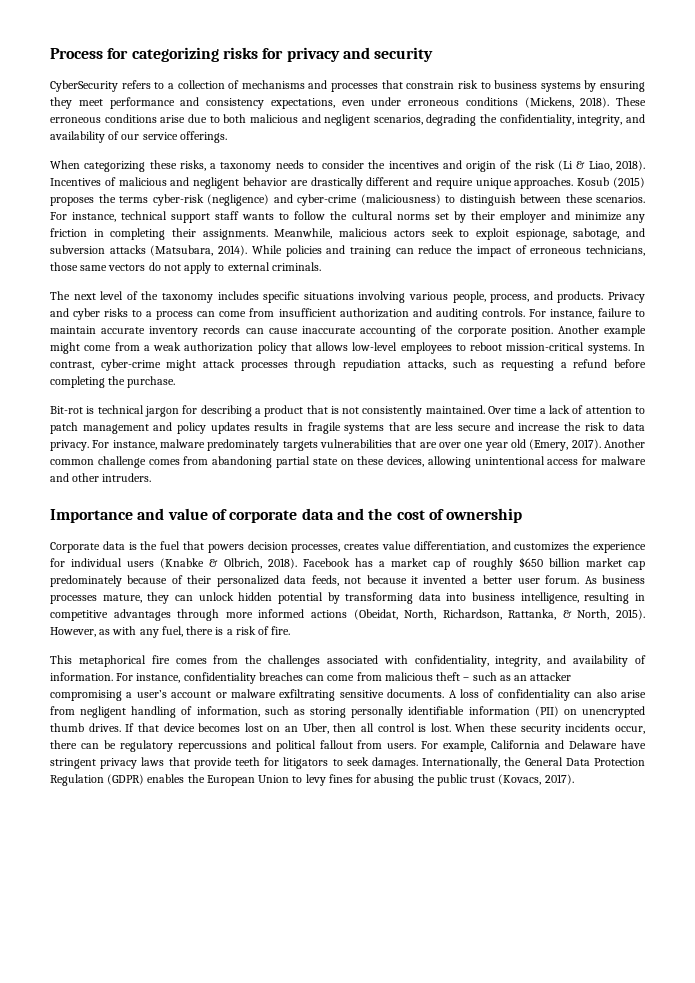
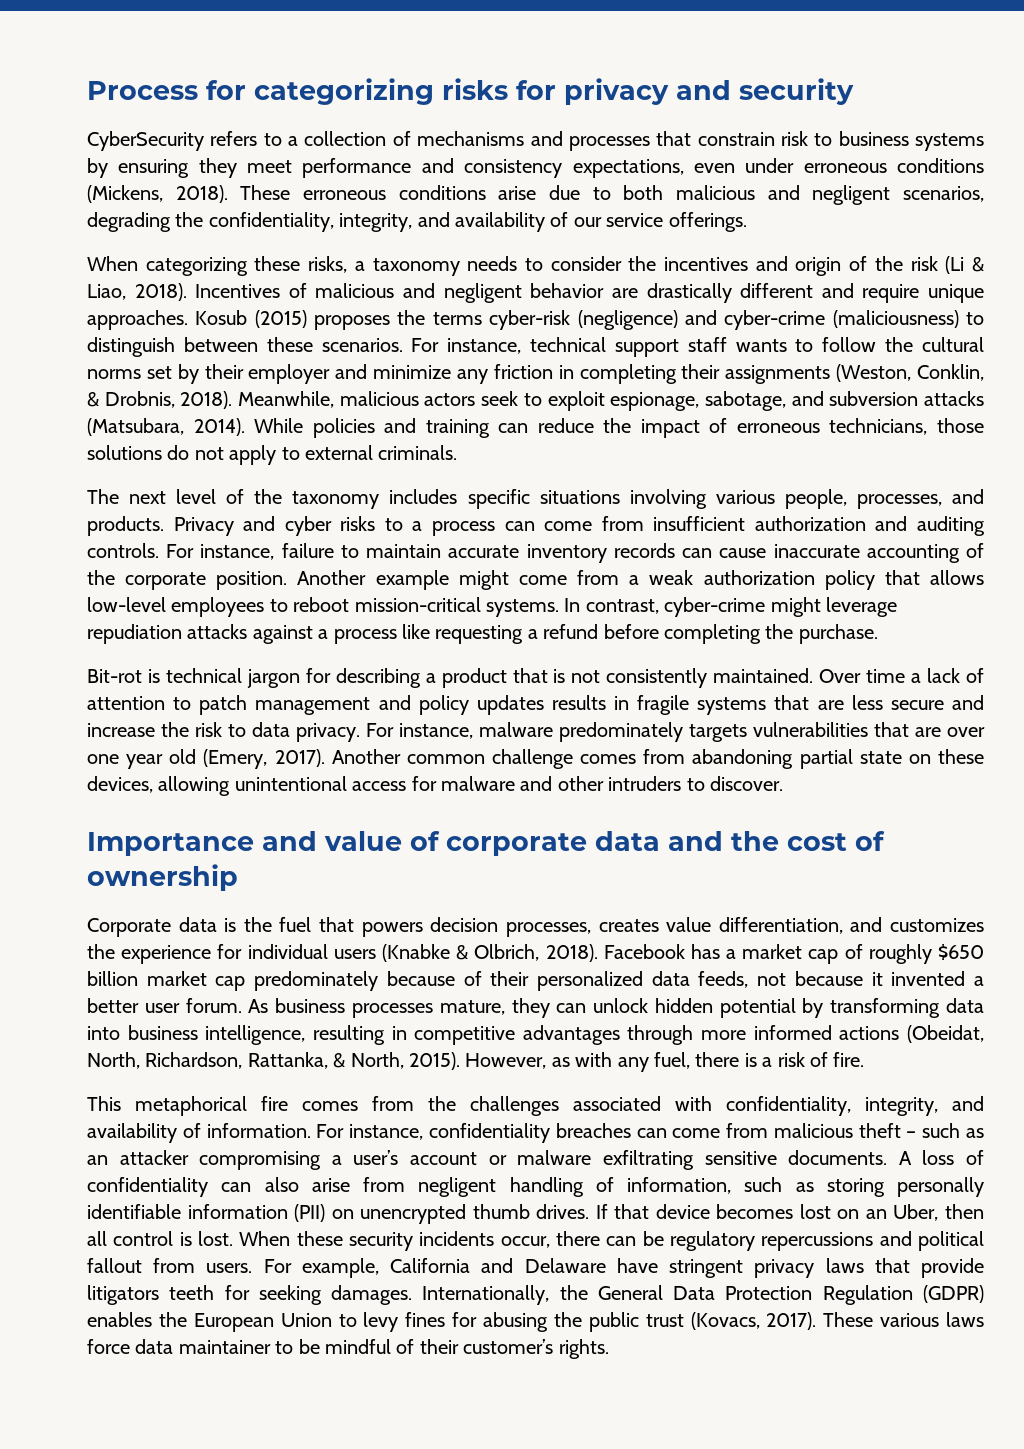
[202,229,268,240] assignments. -> [725,364,984,384] [87,391,233,409] assignments (Weston, Conklin, & Drobnis, 2018).
[80,264,146,271] same vectors -> [87,445,162,460] solutions
[490,294,530,303] process, -> [856,494,942,509] processes,
[203,359,495,371] attack processes through repudiation attacks, such as -> [825,597,897,617] [87,624,430,644] leverage repudiation attacks against a process like
[102,473,152,482] intruders. -> [608,776,783,791] intruders to discover.
(232, 763) none -> [87,1285,159,1305] litigators
[283,757,369,769] litigators to seek -> [258,1285,322,1305] seeking
(574, 779) none -> [823,1312,984,1327] [87,1339,609,1359] These various laws force data maintainer to be mindful of their customer’s rights.

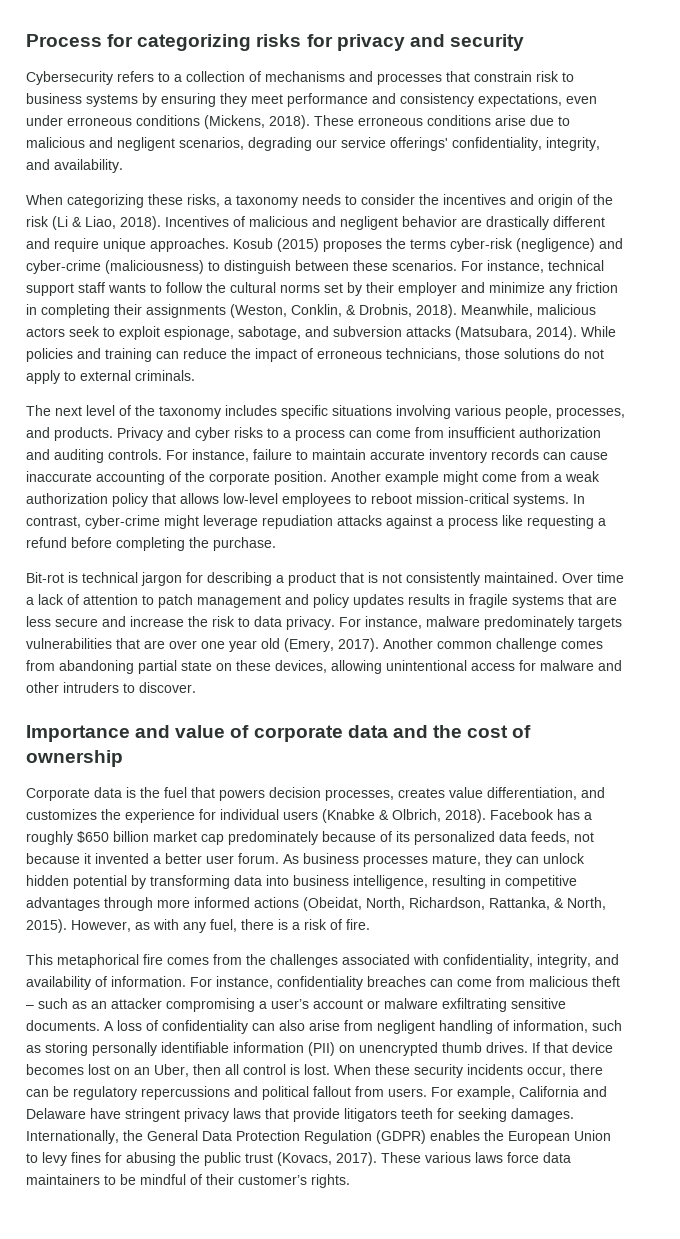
[87,131,204,151] CyberSecurity -> [26,71,113,85] Cybersecurity
[623,185,664,200] both -> (570, 121) none
[175,212,747,232] the confidentiality, integrity, and availability of our service offerings. -> [316,137,600,151] [26,159,123,173] our service offerings' confidentiality, integrity, and availability.
[742,944,863,964] market cap of -> (592, 816) none
[490,971,530,986] their -> [396,831,410,842] its
[178,1340,271,1354] maintainer -> [26,1174,100,1185] maintainers

